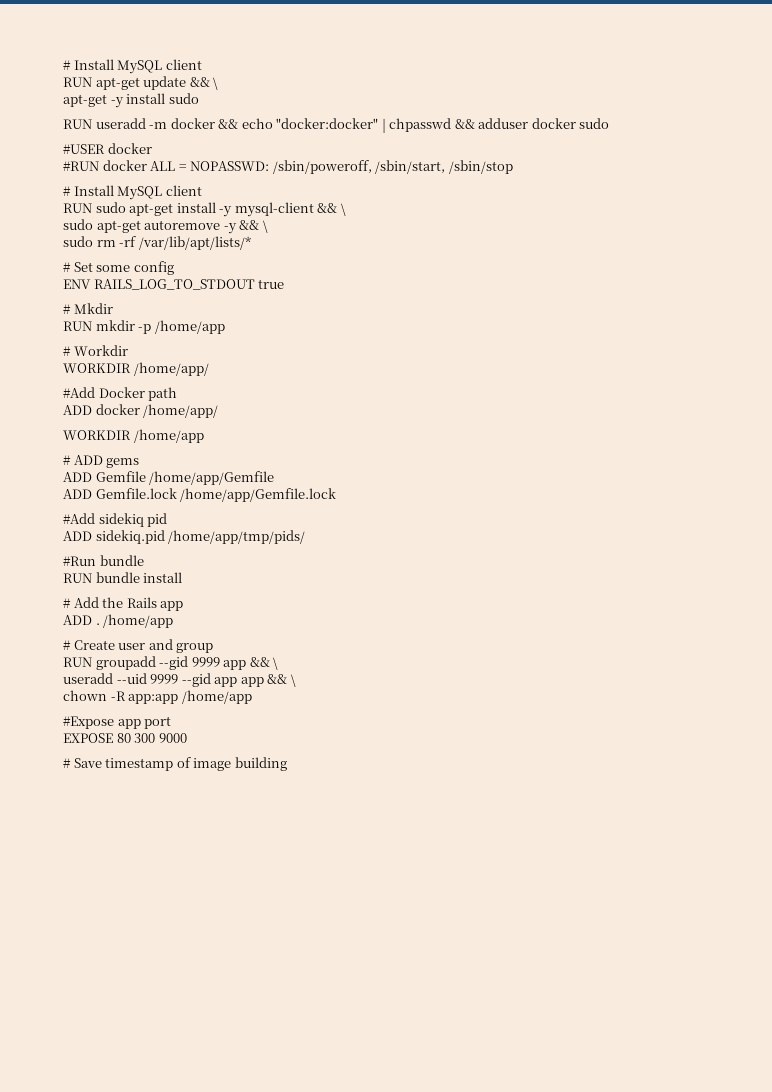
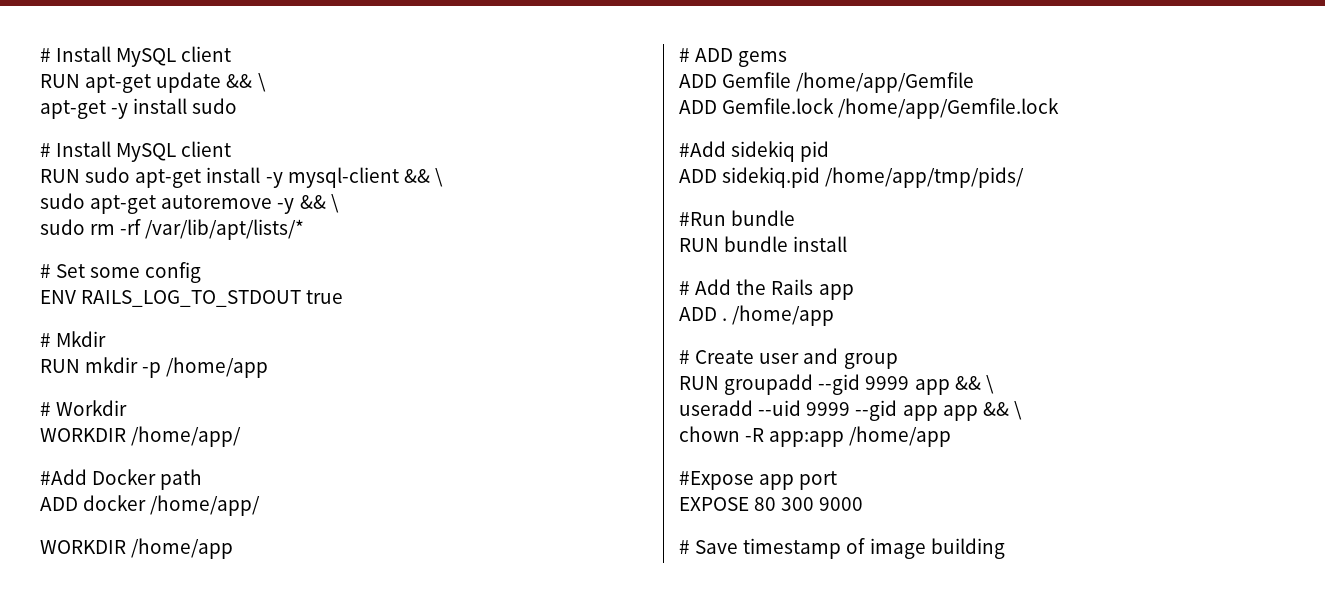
[63,118,610,133] [63,143,152,154] [63,160,513,174] // RUN useradd -m docker && echo "docker:docker" | chpasswd && adduser docker sudo // #USER docker // #RUN docker ALL = NOPASSWD: /sbin/poweroff, /sbin/start, /sbin/stop -> (238, 106) none

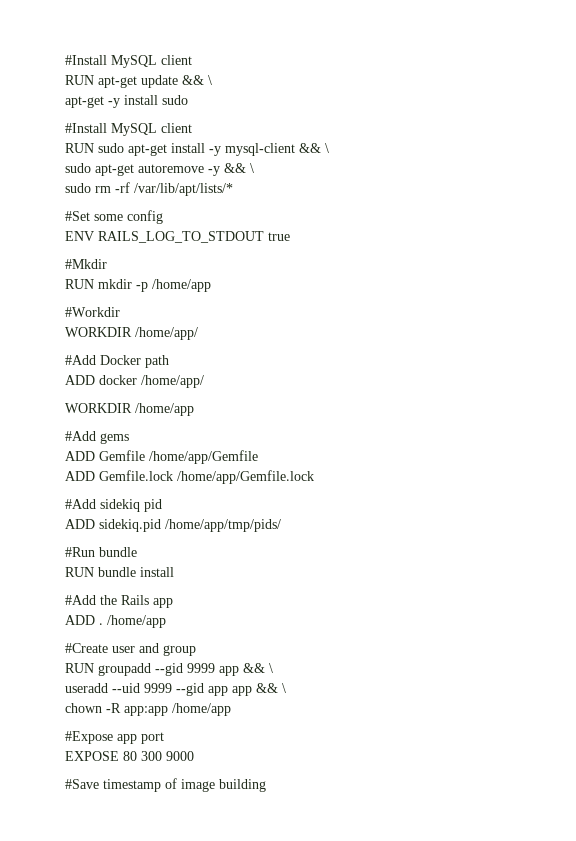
[40,46,112,62] # Install -> [65,55,107,65] #Install
[40,141,112,157] # Install -> [65,123,107,133] #Install
[40,264,86,278] # Set -> [65,211,90,221] #Set
[40,331,107,347] # Mkdir -> [65,259,107,269] #Mkdir
[40,400,128,416] # Workdir -> [65,307,120,317] #Workdir
[679,48,734,62] # ADD -> [65,431,96,441] #Add
[679,279,732,295] # Add -> [65,595,96,605] #Add
[679,350,755,364] # Create -> [65,643,108,653] #Create
[679,540,739,554] # Save -> [65,779,99,789] #Save

